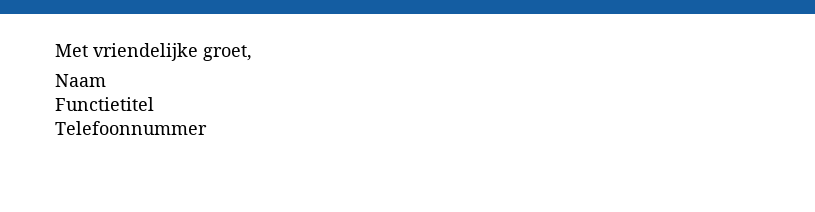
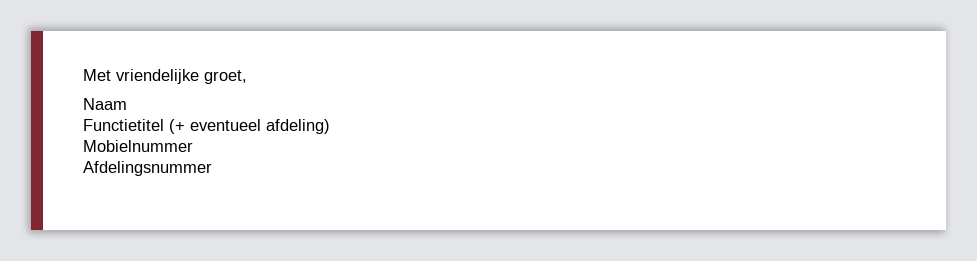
[55,121,207,135] // Telefoonnummer -> [169,119,330,134] [83,140,193,152] [83,161,212,176] (+ eventueel afdeling) // Mobielnummer // Afdelingsnummer

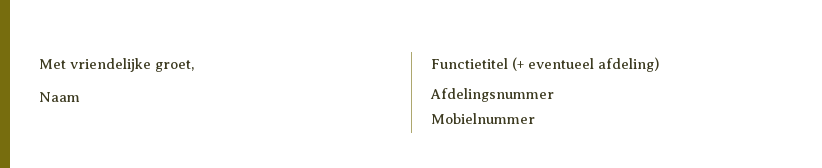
(330, 126) none -> [430,88,554,102] // Afdelingsnummer
[83,161,212,176] // Afdelingsnummer -> (535, 118) none

